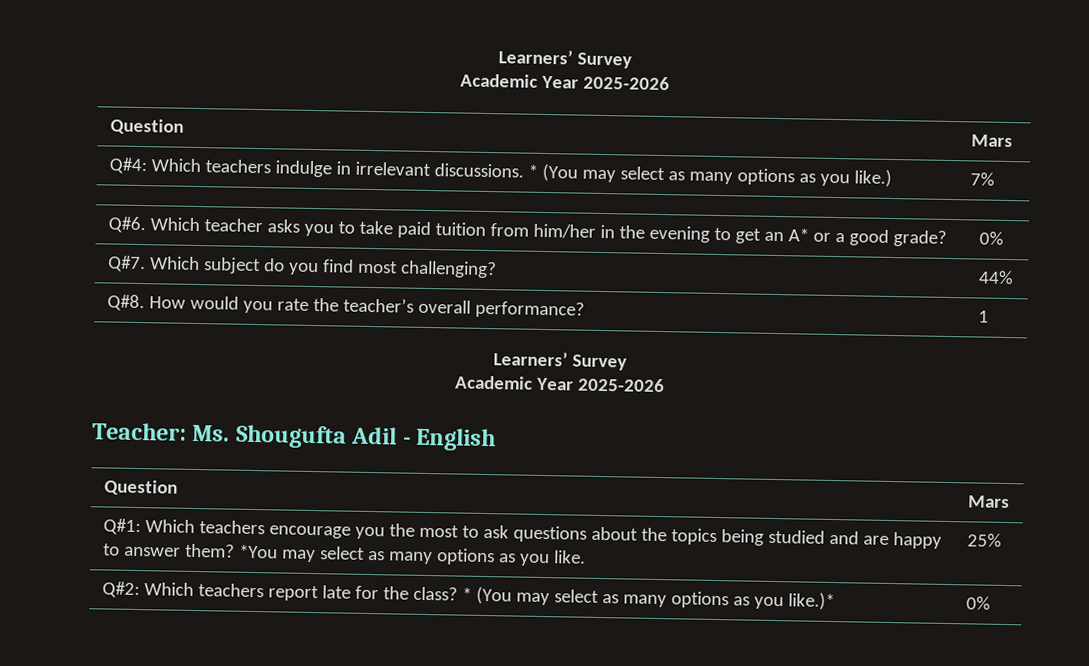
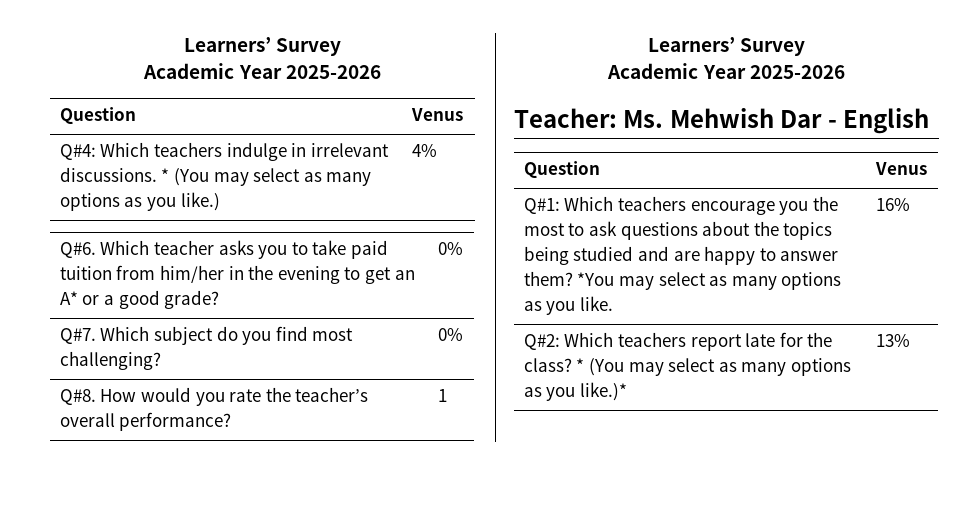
[970,134,1013,148] Mars -> [410,108,463,121] Venus
[969,172,995,186] 7% -> [411,144,437,157] 4%
[977,270,1014,285] 44% -> [437,328,463,341] 0%
[234,424,398,449] Shougufta Adil -> [669,108,823,128] Mehwish Dar
[967,495,1010,509] Mars -> [874,162,927,175] Venus
[966,533,1002,547] 25% -> [875,198,910,211] 16%
[965,596,991,610] 0% -> [875,334,910,347] 13%

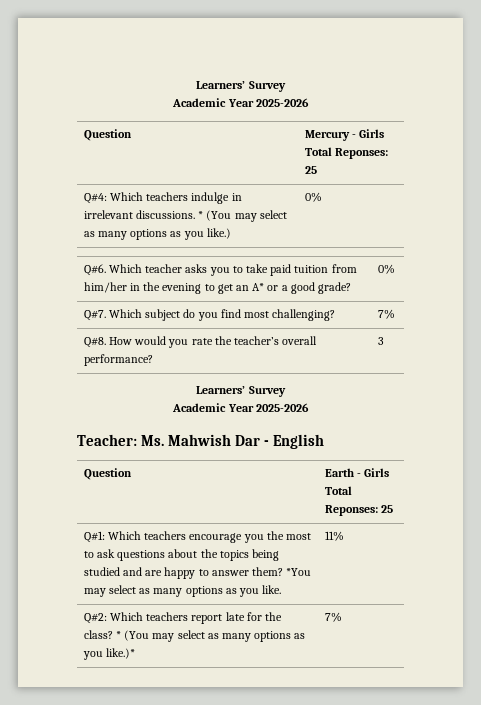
[410,108,463,121] Venus -> [304,129,385,141] [304,147,388,159] [304,166,317,174] Mercury - Girls Total Reponses: 25
[411,144,437,157] 4% -> [304,192,322,202] 0%
[437,328,463,341] 0% -> [377,309,395,319] 7%
[437,389,447,402] 1 -> [377,337,384,345] 3
[669,108,774,128] Mehwish -> [168,434,232,446] Mahwish
[874,162,927,175] Venus -> [324,468,390,477] [324,486,352,495] [324,505,393,516] Earth - Girls Total Reponses: 25
[875,198,910,211] 16% -> [324,531,344,541] 11%
[875,334,910,347] 13% -> [324,612,342,622] 7%

